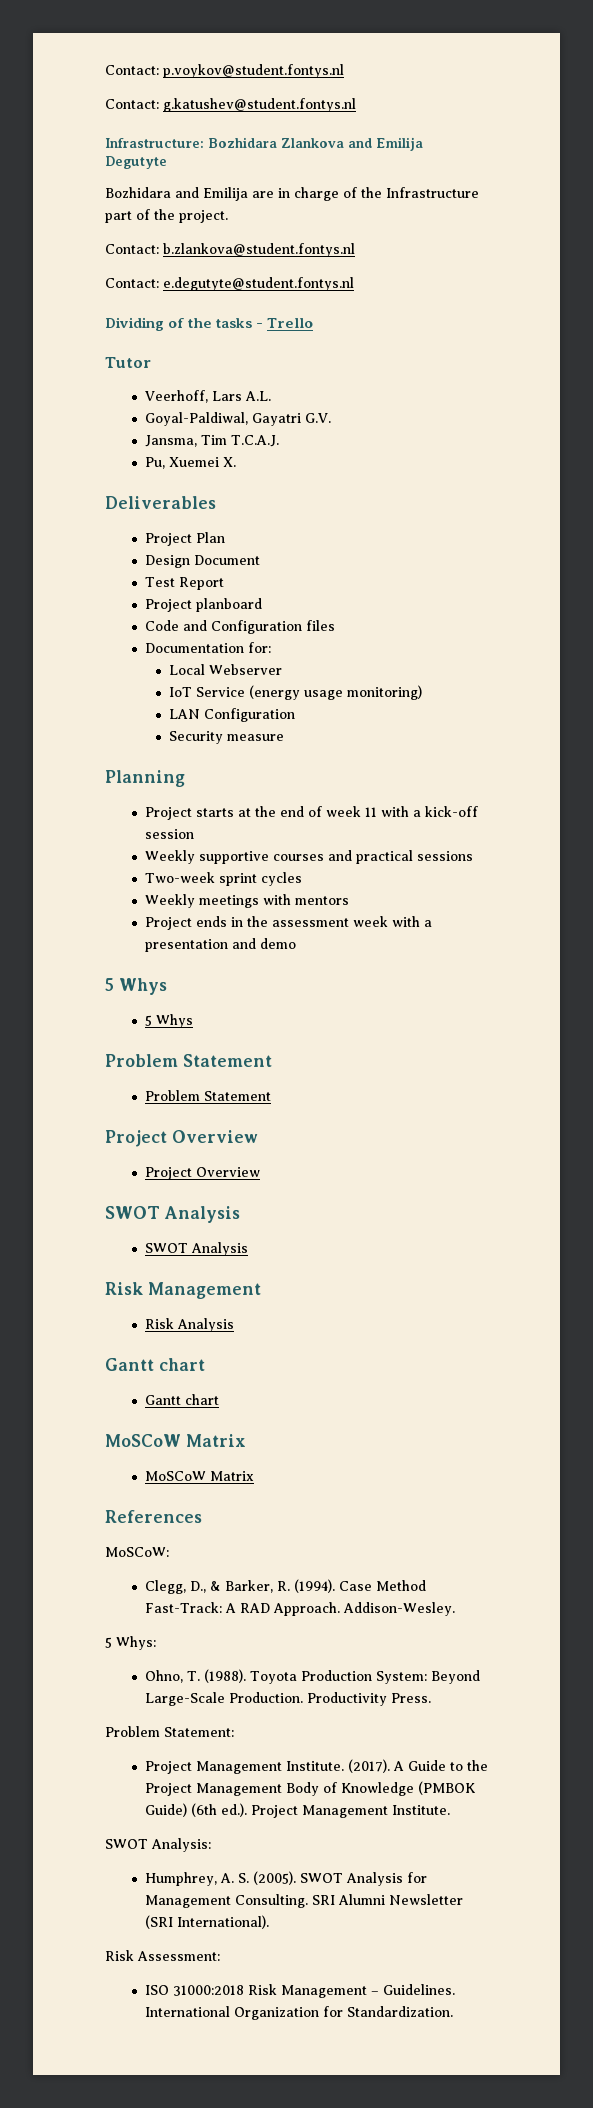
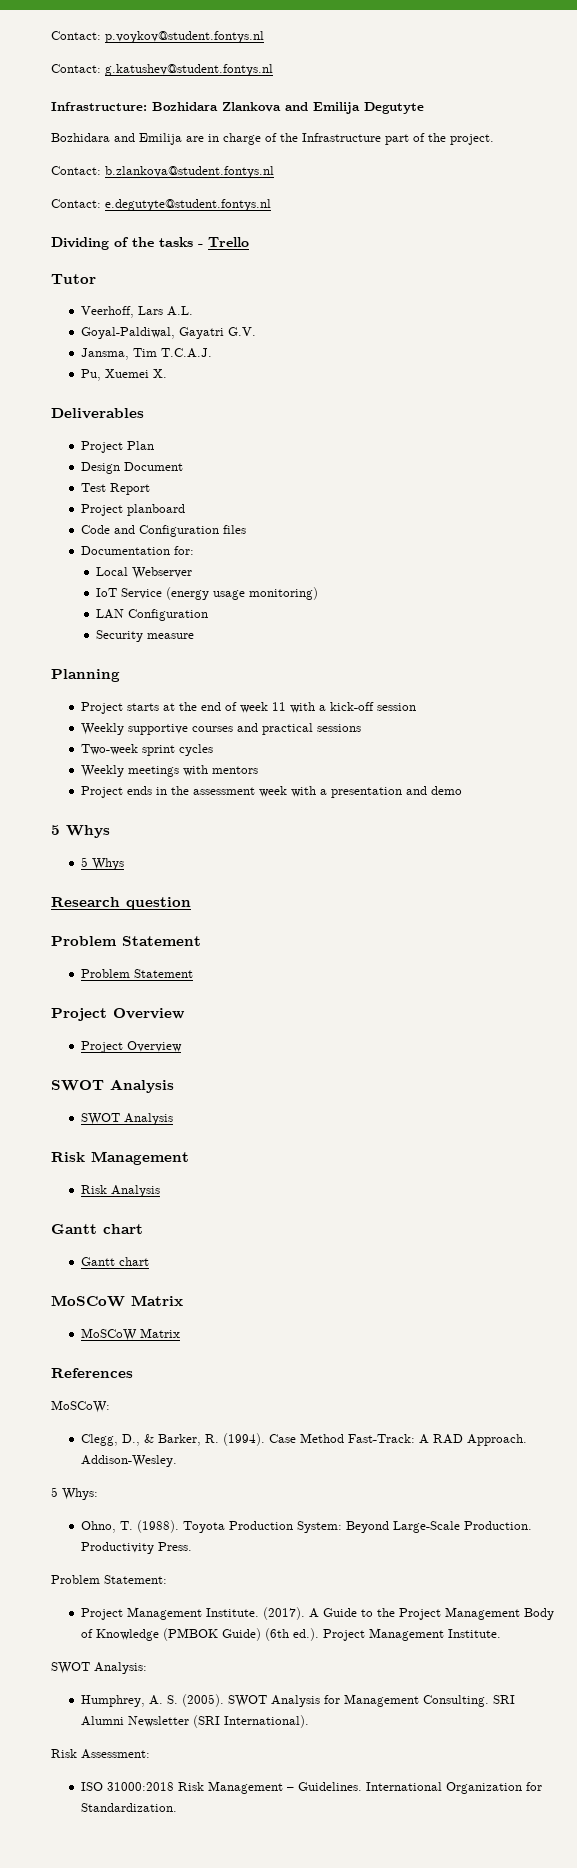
(193, 1021) none -> [51,897,191,910] // Research question

